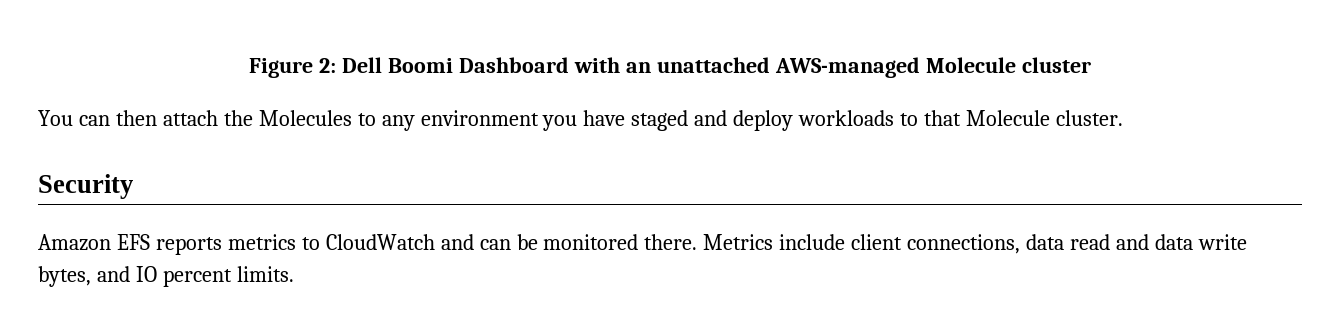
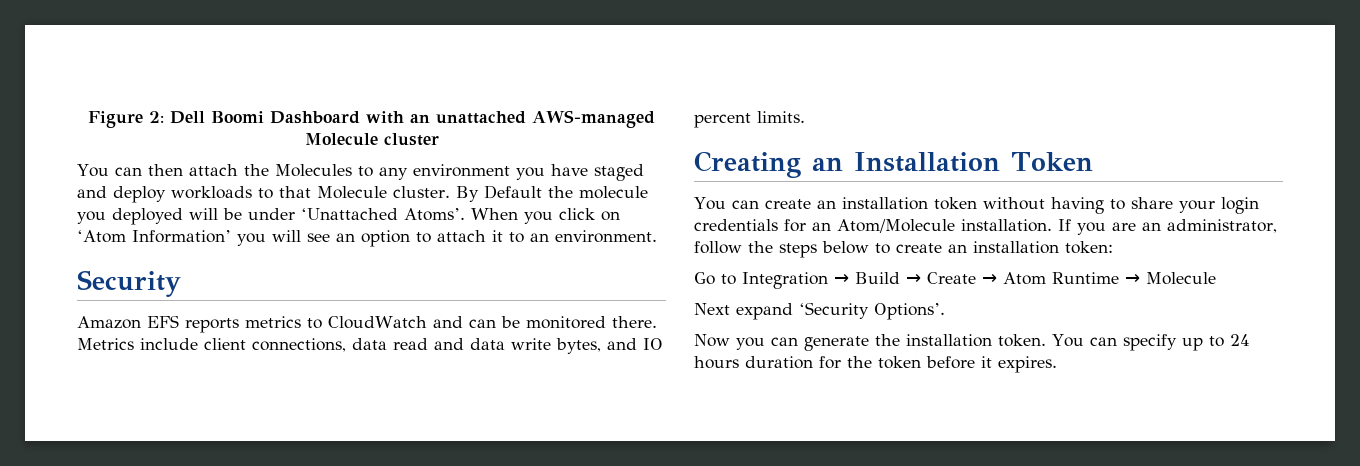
(1123, 118) none -> [455,185,648,202] [77,208,620,225] [77,230,657,247] By Default the molecule you deployed will be under ‘Unattached Atoms’. When you click on ‘Atom Information’ you will see an option to attach it to an environment.
(294, 274) none -> [694,151,1093,178] [694,197,1259,214] [694,219,1277,235] [694,241,1113,258] [694,272,1216,289] [694,302,945,320] [694,334,1250,351] [694,356,1057,373] // Creating an Installation Token // You can create an installation token without having to share your login credentials for an Atom/Molecule installation. If you are an administrator, follow the steps below to create an installation token: // Go to Integration → Build → Create → Atom Runtime → Molecule // Next expand ‘Security Options’. // Now you can generate the installation token. You can specify up to 24 hours duration for the token before it expires.

